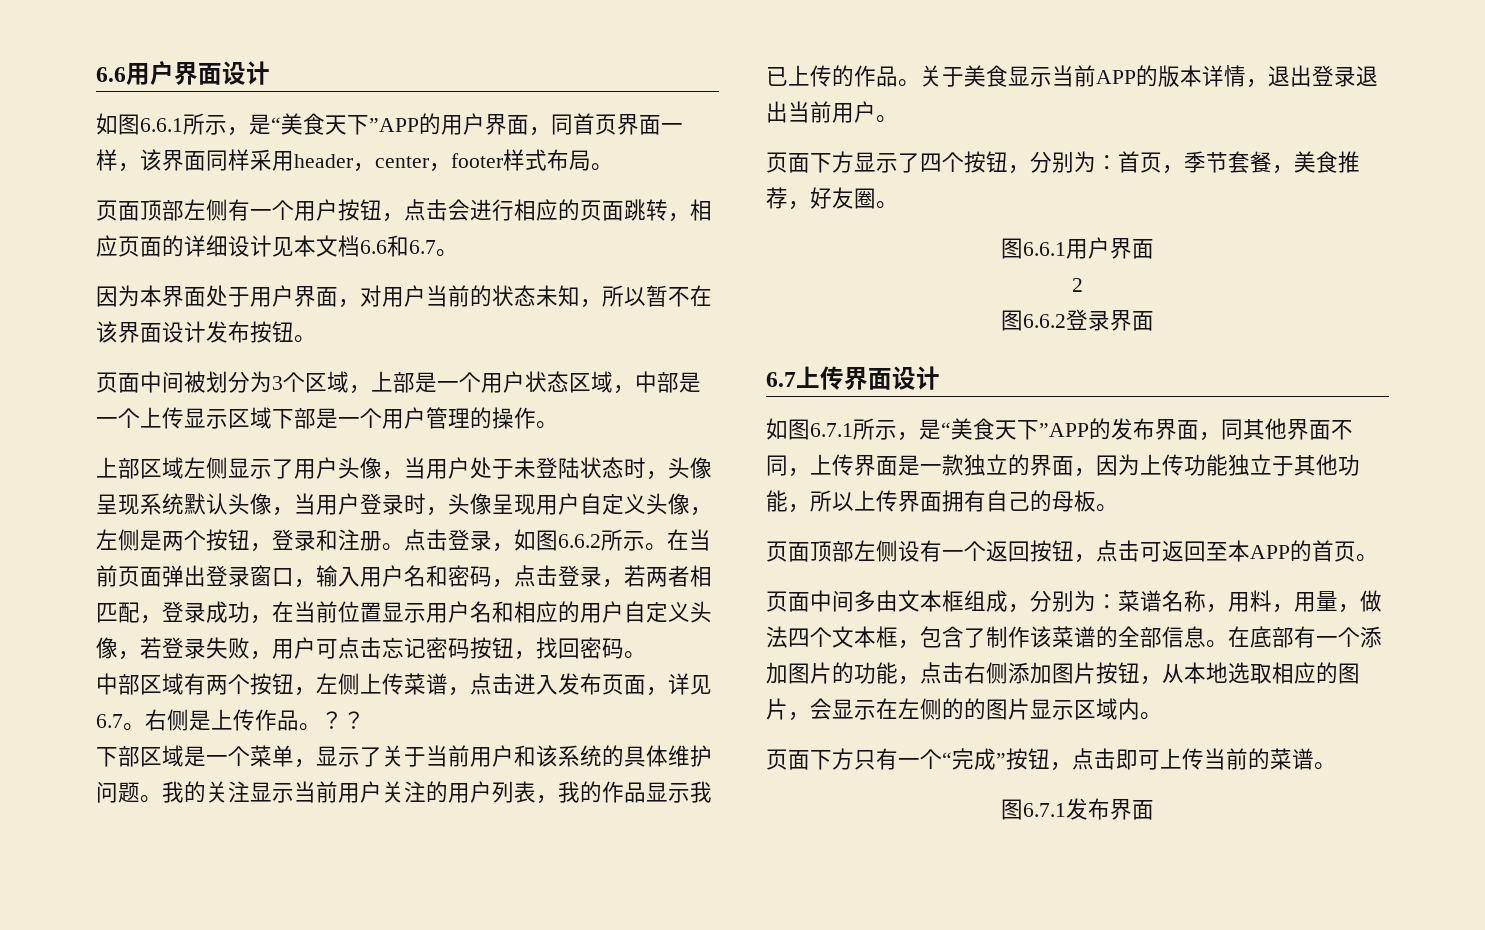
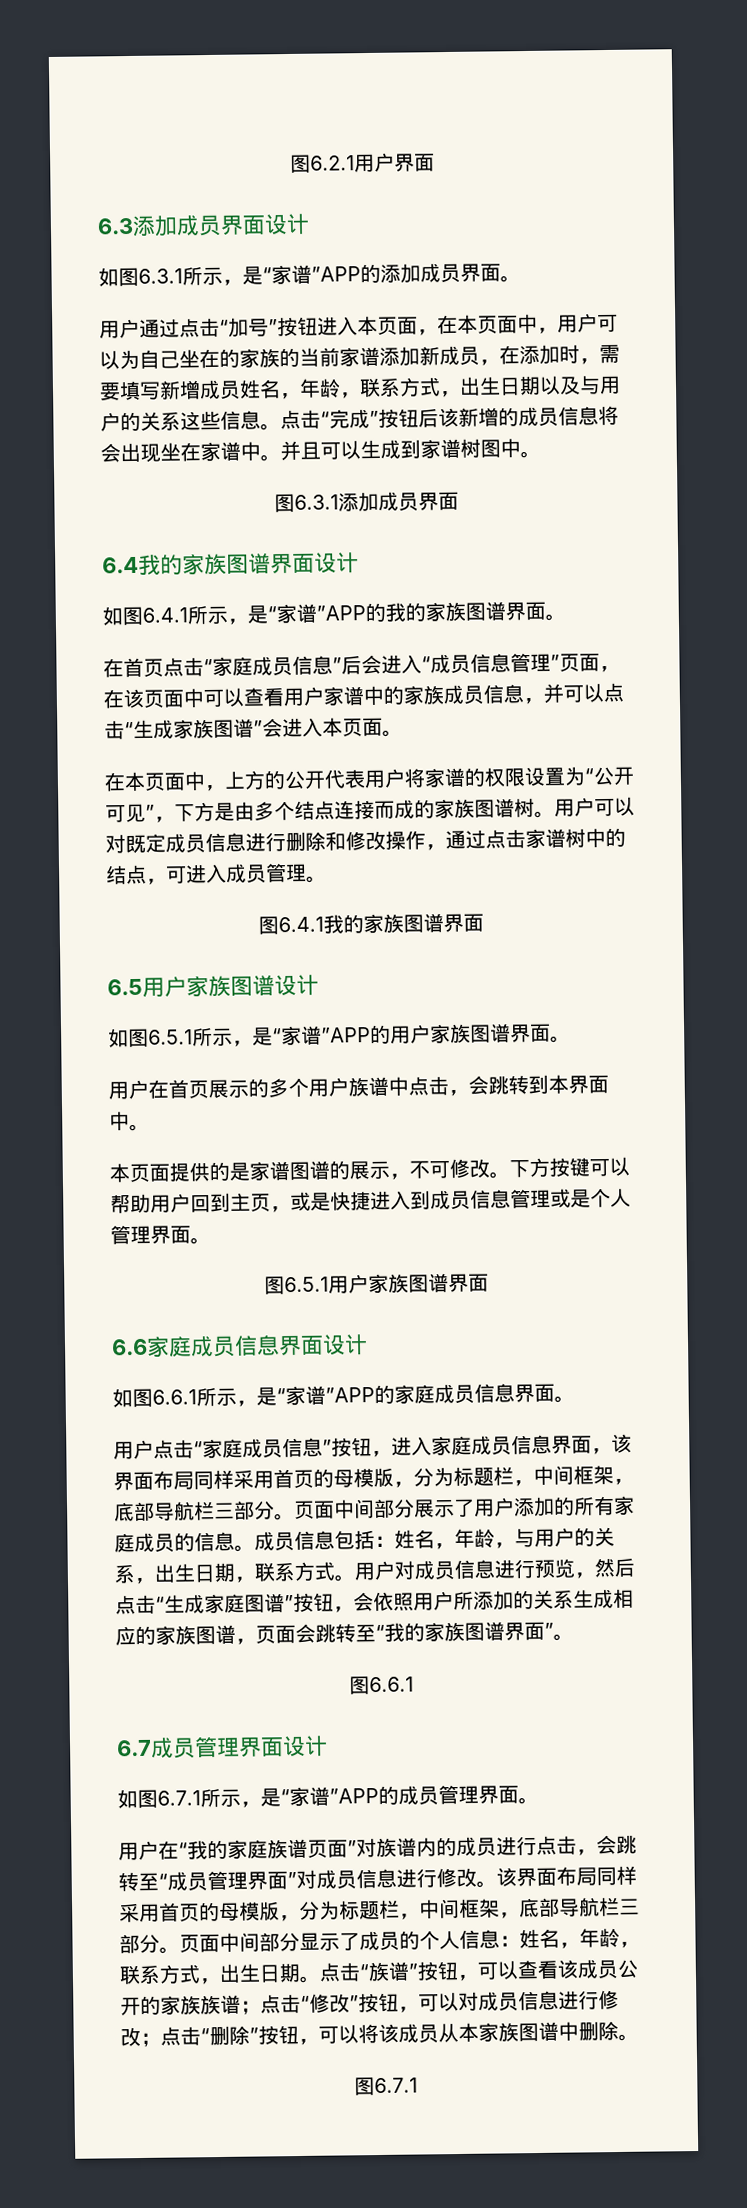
[96,61,222,85] 6.6用户界面 -> [289,152,435,173] [97,213,310,237] [98,263,521,287] [99,313,618,339] [99,344,620,370] [99,375,621,401] [100,405,619,432] [100,438,541,463] [273,491,459,513] [102,552,359,576] [102,601,566,626] [103,652,620,678] [103,682,624,709] [104,717,403,740] [104,766,635,792] [105,796,635,823] [105,827,626,854] [105,863,327,885] [258,913,484,935] [107,974,319,998] [108,1023,571,1048] [108,1074,609,1100] [109,1111,150,1132] [109,1156,630,1183] [110,1188,631,1214] [110,1225,211,1245] [263,1273,489,1295] [111,1334,324,1358] 图6.2.1用户界面 // 6.3添加成员界面设计 // 如图6.3.1所示，是“家谱”APP的添加成员界面。 // 用户通过点击“加号”按钮进入本页面，在本页面中，用户可以为自己坐在的家族的当前家谱添加新成员，在添加时，需要填写新增成员姓名，年龄，联系方式，出生日期以及与用户的关系这些信息。点击“完成”按钮后该新增的成员信息将会出现坐在家谱中。并且可以生成到家谱树图中。 // 图6.3.1添加成员界面 // 6.4我的家族图谱界面设计 // 如图6.4.1所示，是“家谱”APP的我的家族图谱界面。 // 在首页点击“家庭成员信息”后会进入“成员信息管理”页面，在该页面中可以查看用户家谱中的家族成员信息，并可以点击“生成家族图谱”会进入本页面。 // 在本页面中，上方的公开代表用户将家谱的权限设置为“公开可见”，下方是由多个结点连接而成的家族图谱树。用户可以对既定成员信息进行删除和修改操作，通过点击家谱树中的结点，可进入成员管理。 // 图6.4.1我的家族图谱界面 // 6.5用户家族图谱设计 // 如图6.5.1所示，是“家谱”APP的用户家族图谱界面。 // 用户在首页展示的多个用户族谱中点击，会跳转到本界面中。 // 本页面提供的是家谱图谱的展示，不可修改。下方按键可以帮助用户回到主页，或是快捷进入到成员信息管理或是个人管理界面。 // 图6.5.1用户家族图谱界面 // 6.6家庭成员信息界面
[281,113,683,136] [96,149,613,172] [96,199,712,222] [96,235,458,257] [96,285,712,308] [96,321,316,343] [96,371,701,394] [96,407,558,429] [96,457,712,480] [96,493,712,516] [96,529,711,552] [96,565,712,588] [96,601,712,624] [96,637,646,660] [96,673,712,696] [96,709,365,731] [96,745,712,768] [96,781,712,804] [766,65,1378,88] [766,101,898,123] [766,151,1360,174] [766,187,898,210] [1001,237,1154,259] [1072,278,1083,292] [1001,309,1154,331] [766,366,844,390] 美食天下”APP的用户界面，同首页界面一样，该界面同样采用header，center，footer样式布局。 // 页面顶部左侧有一个用户按钮，点击会进行相应的页面跳转，相应页面的详细设计见本文档6.6和6.7。 // 因为本界面处于用户界面，对用户当前的状态未知，所以暂不在该界面设计发布按钮。 // 页面中间被划分为3个区域，上部是一个用户状态区域，中部是一个上传显示区域下部是一个用户管理的操作。 // 上部区域左侧显示了用户头像，当用户处于未登陆状态时，头像呈现系统默认头像，当用户登录时，头像呈现用户自定义头像，左侧是两个按钮，登录和注册。点击登录，如图6.6.2所示。在当前页面弹出登录窗口，输入用户名和密码，点击登录，若两者相匹配，登录成功，在当前位置显示用户名和相应的用户自定义头像，若登录失败，用户可点击忘记密码按钮，找回密码。 // 中部区域有两个按钮，左侧上传菜谱，点击进入发布页面，详见6.7。右侧是上传作品。？？ // 下部区域是一个菜单，显示了关于当前用户和该系统的具体维护问题。我的关注显示当前用户关注的用户列表，我的作品显示我已上传的作品。关于美食显示当前APP的版本详情，退出登录退出当前用户。 // 页面下方显示了四个按钮，分别为：首页，季节套餐，美食推荐，好友圈。 // 图6.6.1用户界面 // 2 // 图6.6.2登录界面 // 6.7上传 -> [285,1383,575,1406] [113,1433,632,1460] [113,1465,634,1491] [113,1495,635,1522] [114,1527,615,1553] [114,1557,635,1585] [115,1588,634,1615] [115,1621,574,1646] [348,1676,414,1695] [116,1737,240,1759] 家谱”APP的家庭成员信息界面。 // 用户点击“家庭成员信息”按钮，进入家庭成员信息界面，该界面布局同样采用首页的母模版，分为标题栏，中间框架，底部导航栏三部分。页面中间部分展示了用户添加的所有家庭成员的信息。成员信息包括：姓名，年龄，与用户的关系，出生日期，联系方式。用户对成员信息进行预览，然后点击“生成家庭图谱”按钮，会依照用户所添加的关系生成相应的家族图谱，页面会跳转至“我的家族图谱界面”。 // 图6.6.1 // 6.7成员管理
[951,418,1353,441] [766,454,1360,477] [766,490,1118,513] [766,540,1378,563] [766,590,1382,613] [766,626,1382,649] [766,662,1360,685] [766,698,1162,721] [766,748,1314,771] 美食天下”APP的发布界面，同其他界面不同，上传界面是一款独立的界面，因为上传功能独立于其他功能，所以上传界面拥有自己的母板。 // 页面顶部左侧设有一个返回按钮，点击可返回至本APP的首页。 // 页面中间多由文本框组成，分别为：菜谱名称，用料，用量，做法四个文本框，包含了制作该菜谱的全部信息。在底部有一个添加图片的功能，点击右侧添加图片按钮，从本地选取相应的图片，会显示在左侧的的图片显示区域内。 // 页面下方只有一个“完成”按钮，点击即可上传当前的菜谱 -> [289,1784,539,1807] [118,1835,637,1861] [118,1865,637,1892] [119,1896,640,1923] [119,1927,640,1954] [119,1959,639,1985] [120,1989,619,2016] [120,2020,619,2047] 家谱”APP的成员管理界面。 // 用户在“我的家庭族谱页面”对族谱内的成员进行点击，会跳转至“成员管理界面”对成员信息进行修改。该界面布局同样采用首页的母模版，分为标题栏，中间框架，底部导航栏三部分。页面中间部分显示了成员的个人信息：姓名，年龄，联系方式，出生日期。点击“族谱”按钮，可以查看该成员公开的家族族谱；点击“修改”按钮，可以对成员信息进行修改；点击“删除”按钮，可以将该成员从本家族图谱中删除
[1066,798,1154,820] 发布界面 -> (418, 2085) none

